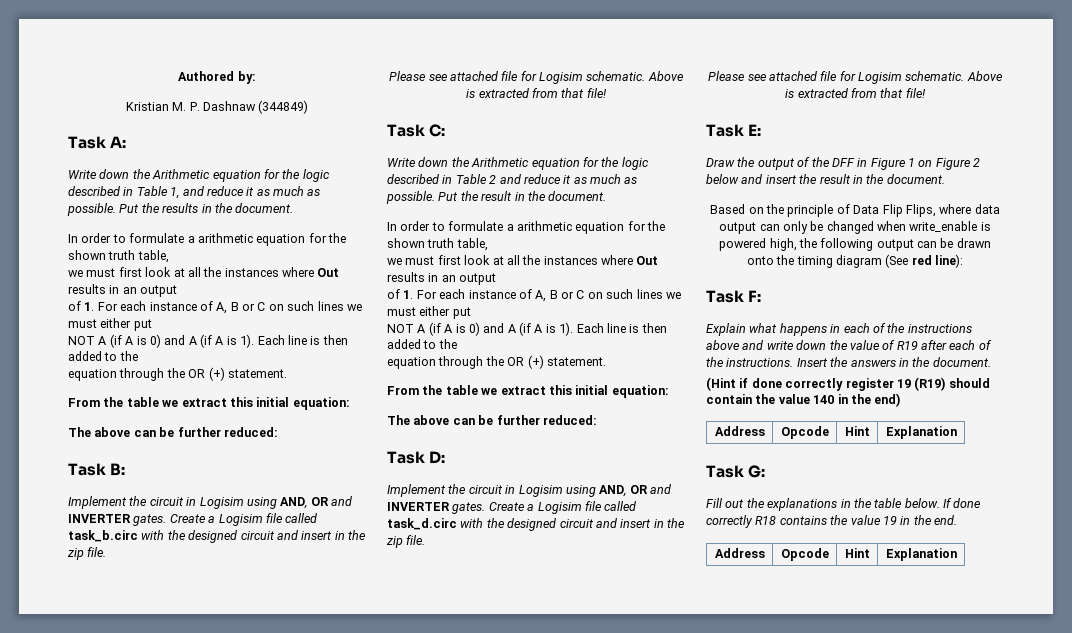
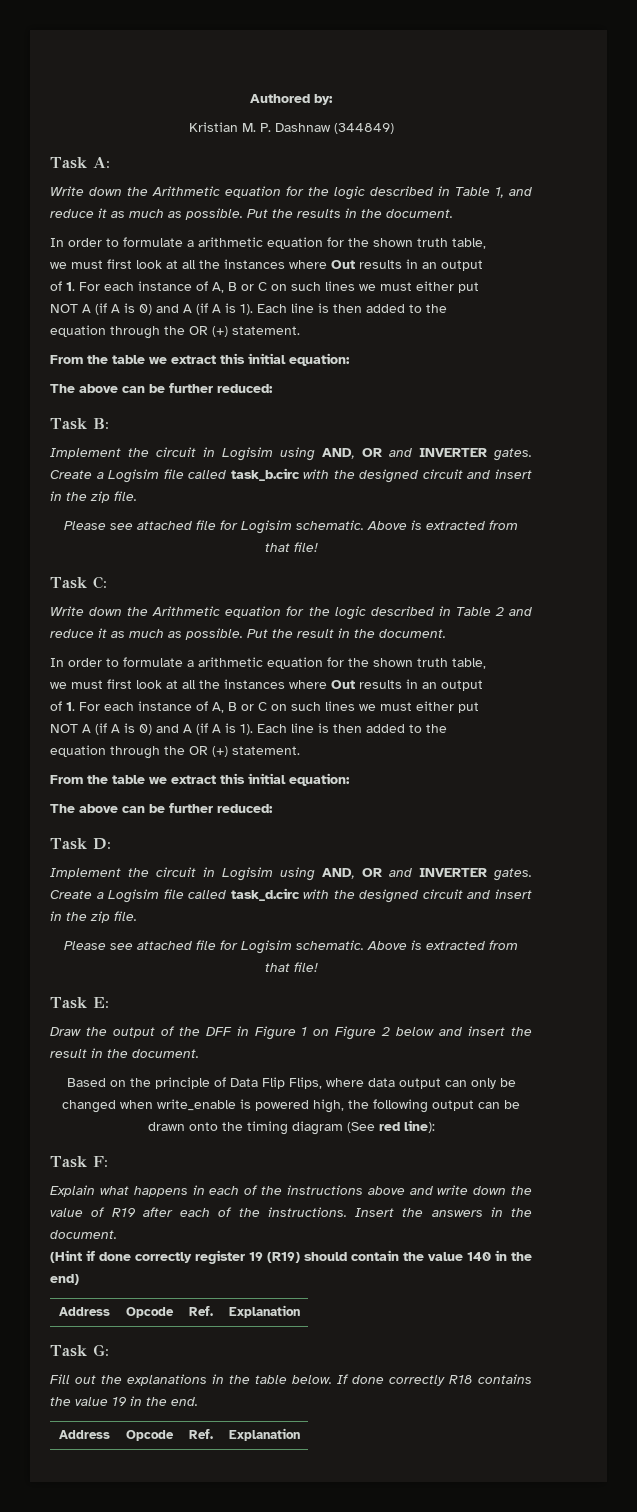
[844,426,870,436] Hint -> [188,1306,213,1316] Ref.
[844,548,870,558] Hint -> [188,1429,213,1439] Ref.

